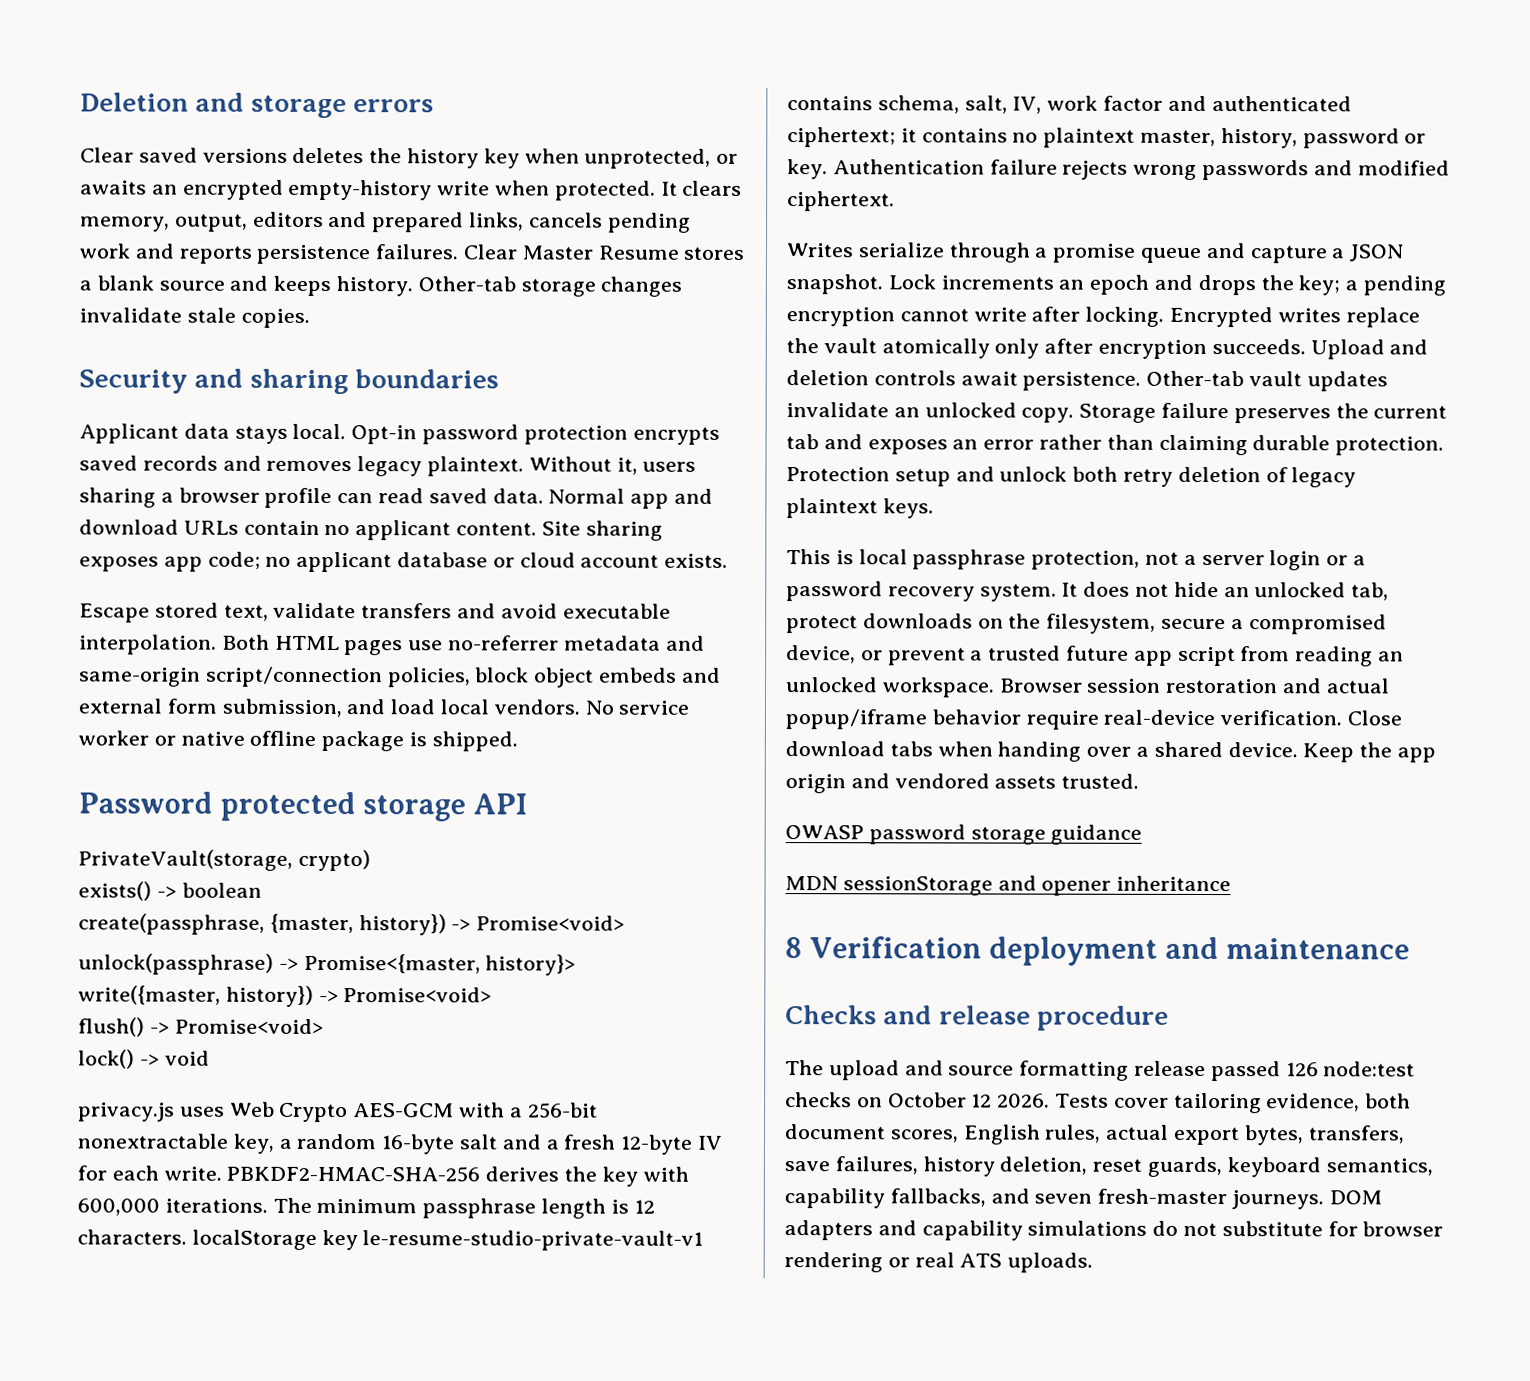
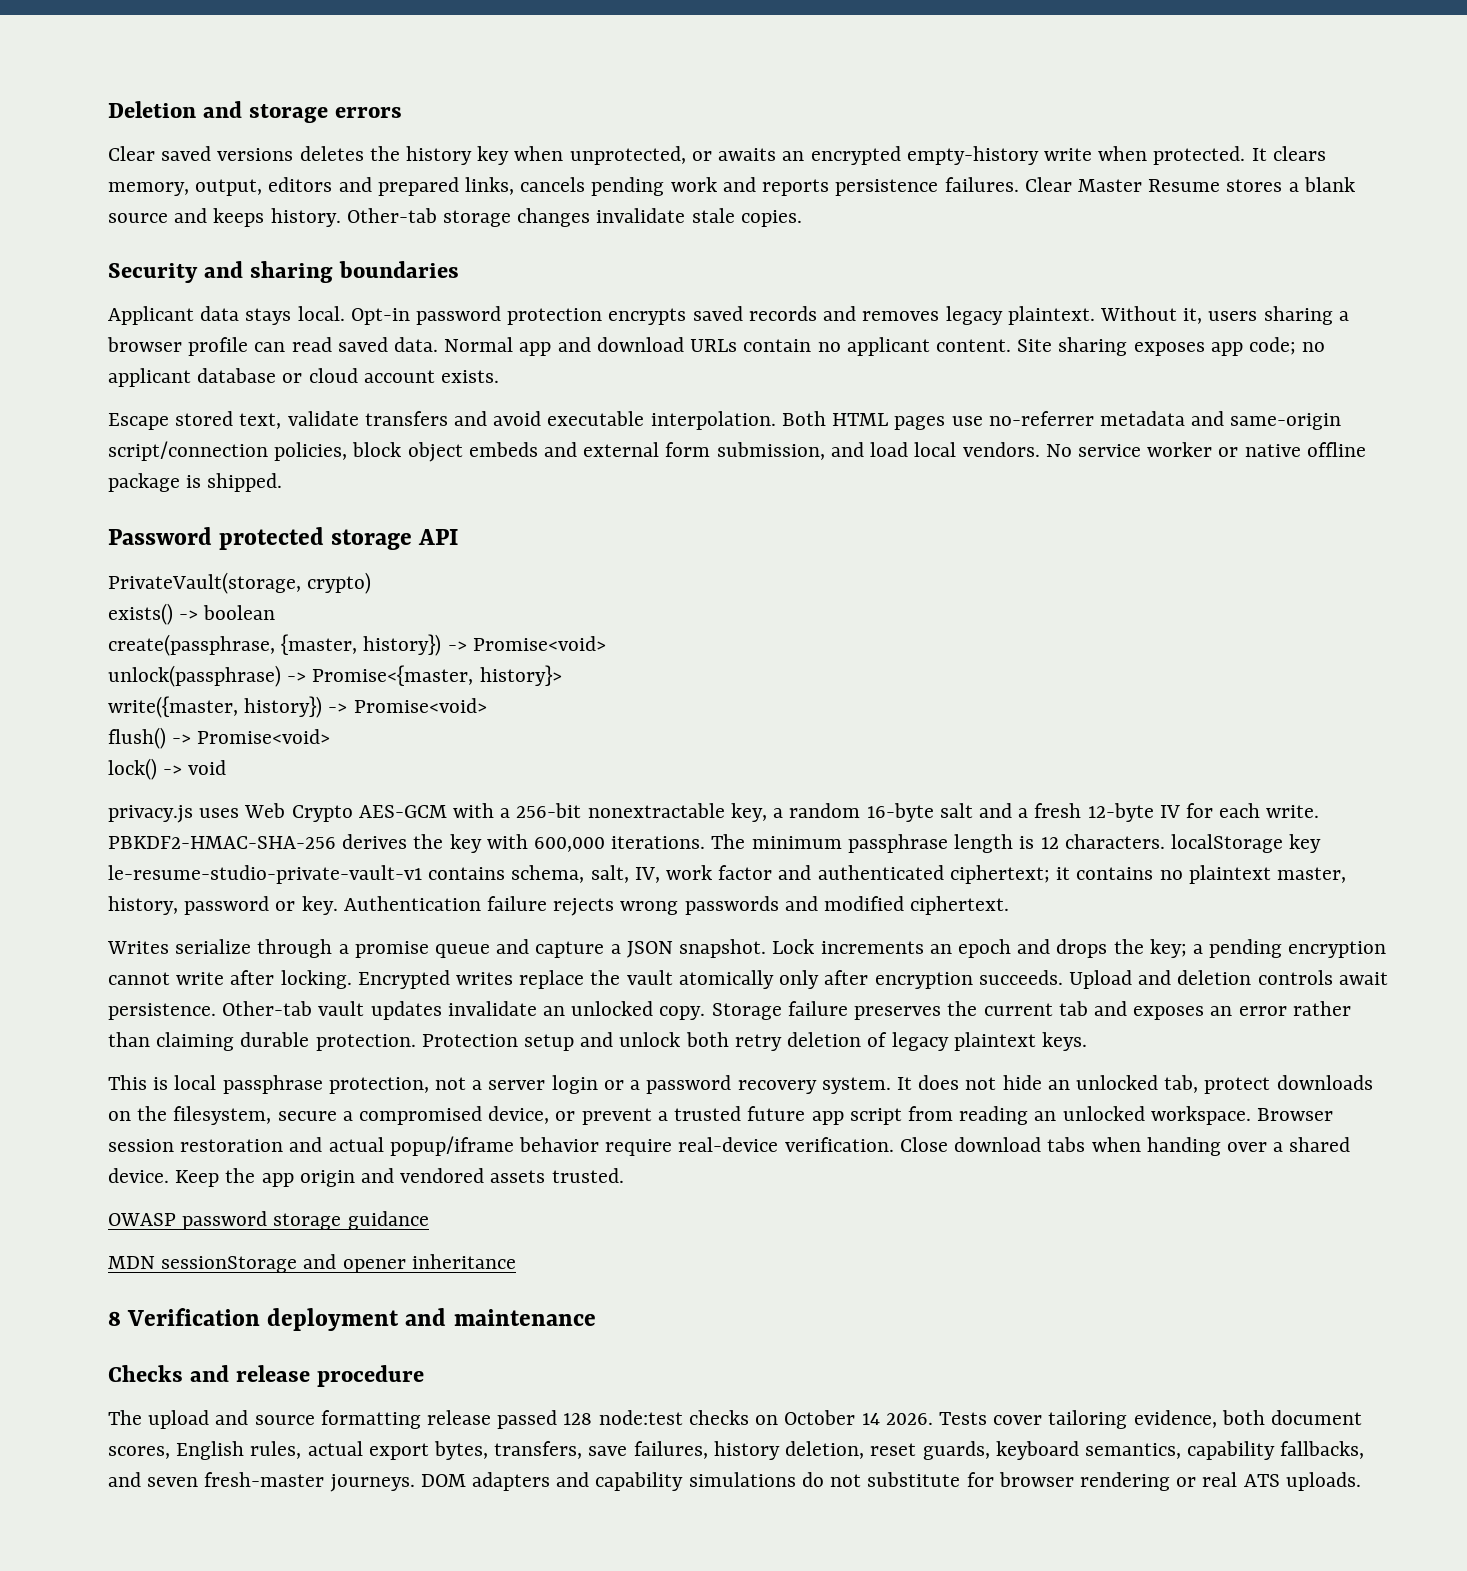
[1285,1062,1319,1077] 126 -> [563,1413,593,1425] 128
[971,1093,993,1108] 12 -> [861,1413,880,1425] 14

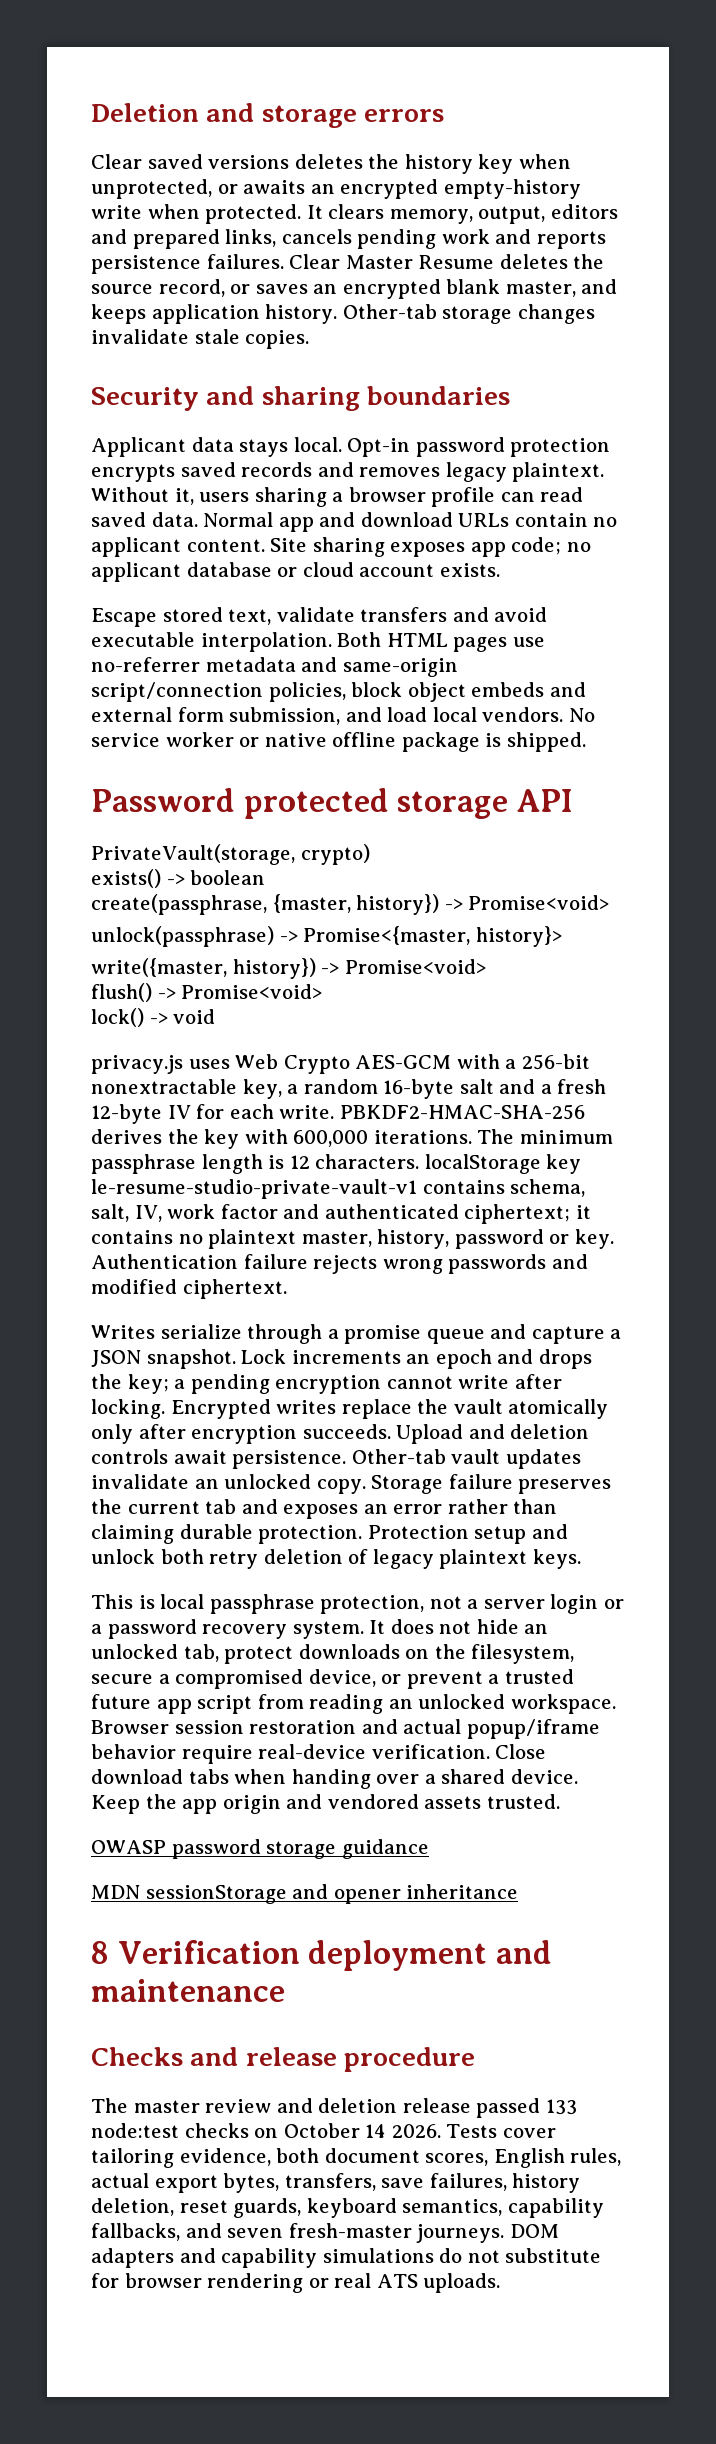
[1226,177,1355,192] [108,213,168,223] stores a blank source -> [499,254,605,269] [91,279,576,299] deletes the source record, or saves an encrypted blank master,
(265, 217) none -> [151,304,260,324] application
[148,1410,421,1429] upload and source formatting -> [133,2098,398,2113] master review and deletion
[563,1413,593,1425] 128 -> [545,2099,577,2115] 133

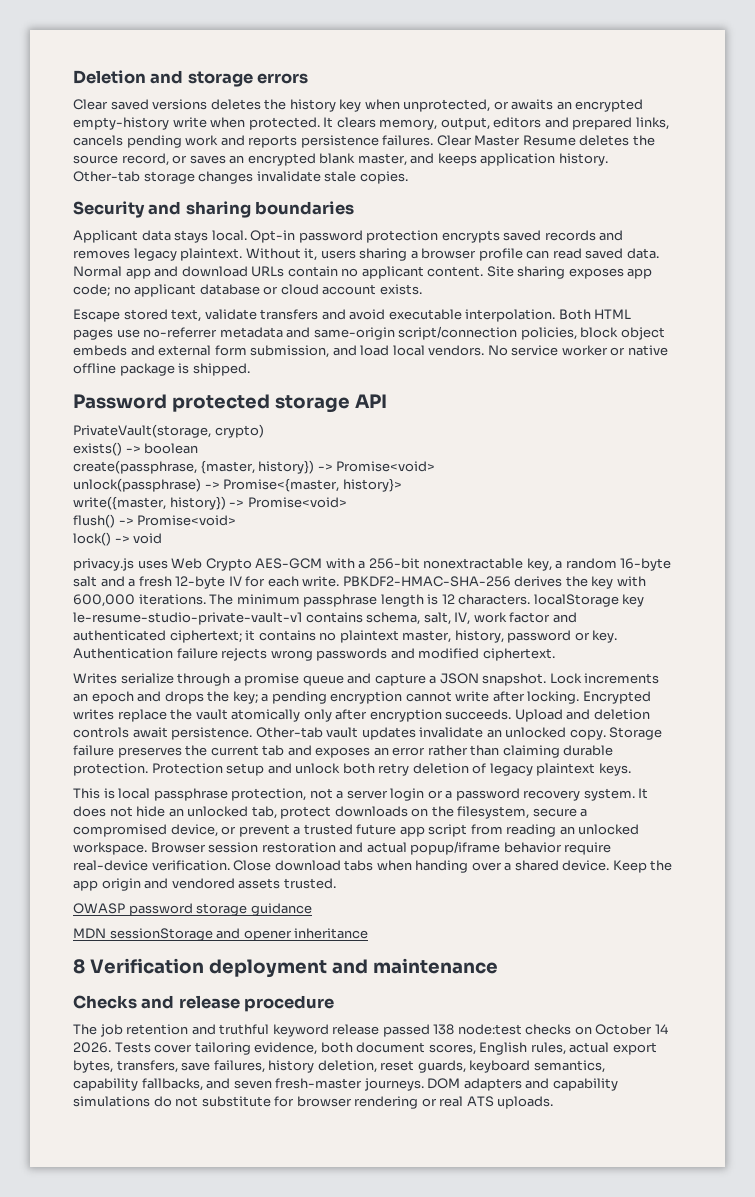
[133,2098,398,2113] master review and deletion -> [99,1024,329,1037] job retention and truthful keyword
[545,2099,577,2115] 133 -> [433,1024,455,1035] 138

